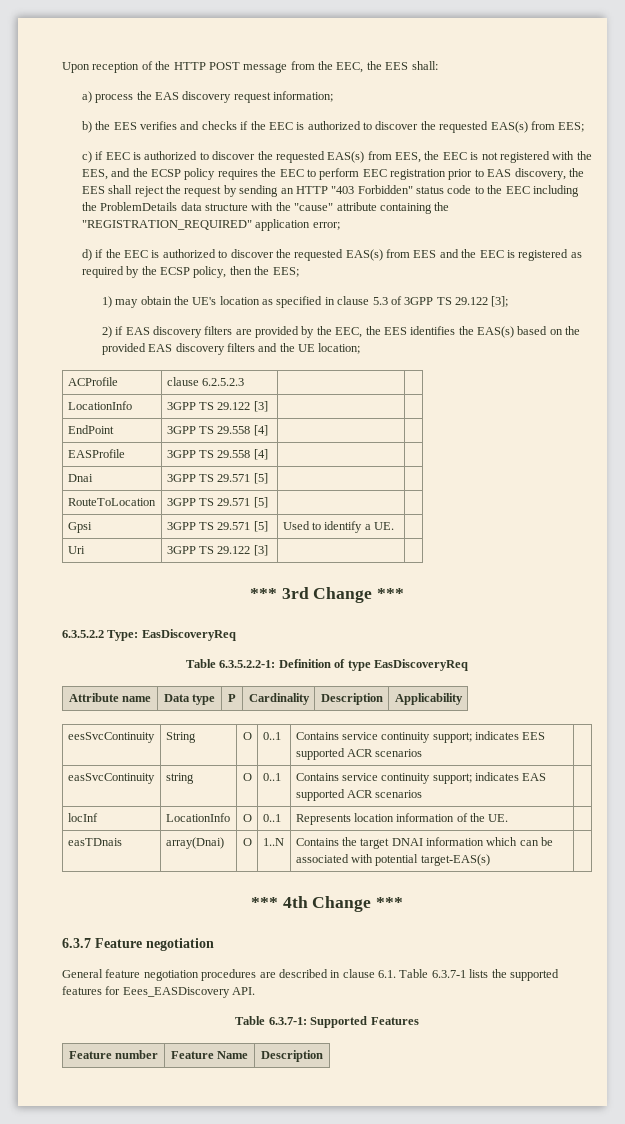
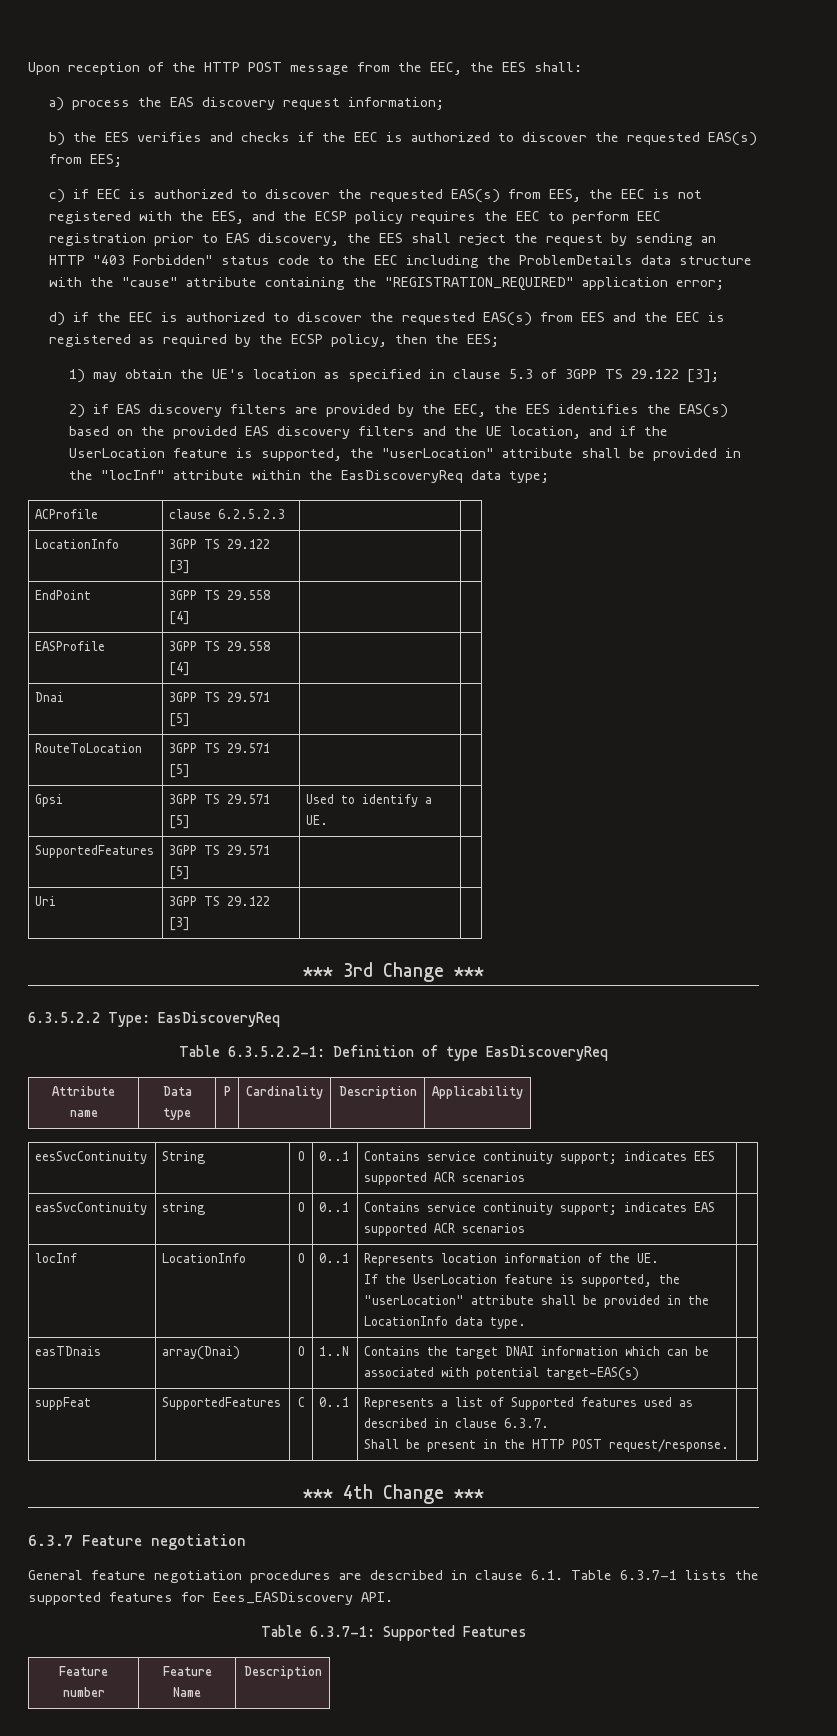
[318,343,361,354] location; -> [510,426,669,439] [69,448,742,461] [69,470,550,483] location, and if the UserLocation feature is supported, the "userLocation" attribute shall be provided in the "locInf" attribute within the EasDiscoveryReq data type;
(395, 526) none -> [35,845,155,858] [169,845,271,855] [169,866,191,880] // SupportedFeatures | 3GPP TS 29.571 [5] | |
(509, 818) none -> [364,1274,681,1287] [364,1295,710,1308] [364,1316,527,1329] // If the UserLocation feature is supported, the "userLocation" attribute shall be provided in the LocationInfo data type.
(490, 860) none -> [35,1397,92,1410] [162,1397,282,1410] [297,1397,305,1407] [319,1397,350,1407] [364,1397,694,1410] [364,1418,550,1428] [364,1439,730,1452] // suppFeat | SupportedFeatures | C | 0..1 | Represents a list of Supported features used as described in clause 6.3.7. // Shall be present in the HTTP POST request/response. |

